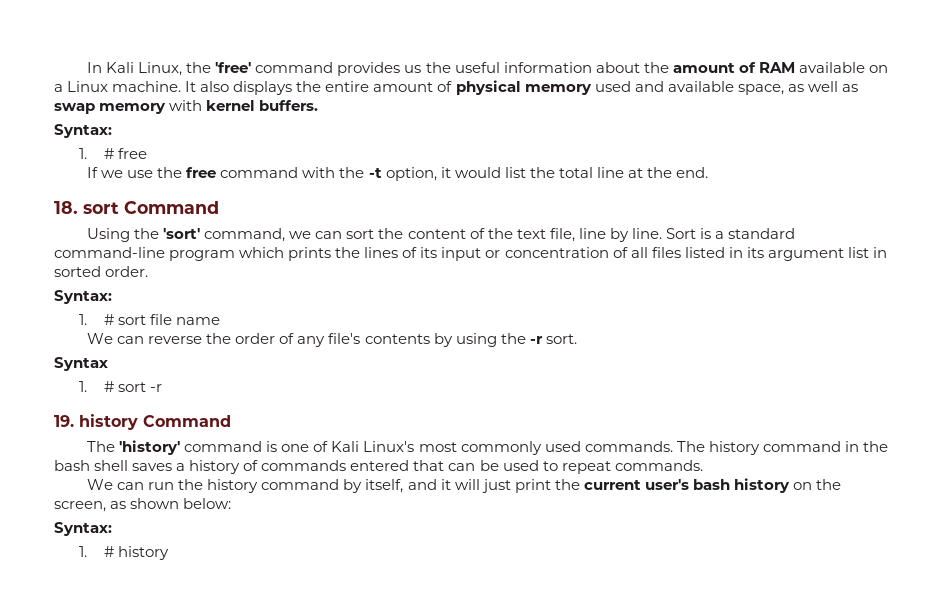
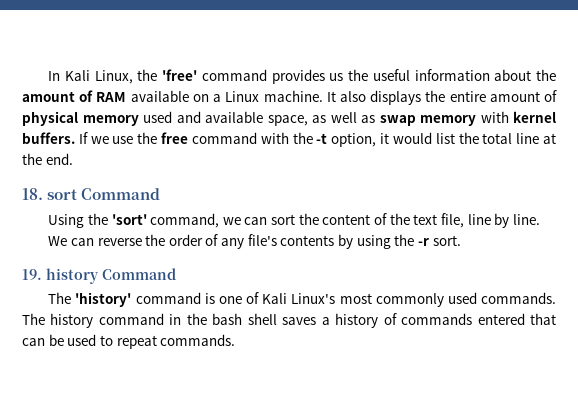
[54,124,112,138] [78,148,147,159] // Syntax: // 1. # free // -> (75, 138) none
[665,228,796,239] [54,247,887,261] [54,266,149,277] [54,290,112,304] [78,314,220,325] Sort is a standard command-line program which prints the lines of its input or concentration of all files listed in its argument list in sorted order. // Syntax: // 1. # sort file name -> (540, 219) none
[54,357,108,371] [78,381,162,392] // Syntax // 1. # sort -r -> (461, 240) none
[87,478,842,493] [54,498,232,512] [54,522,112,536] [78,546,169,560] // We can run the history command by itself, and it will just print the current user's bash history on the screen, as shown below: // Syntax: // 1. # history -> (236, 340) none

